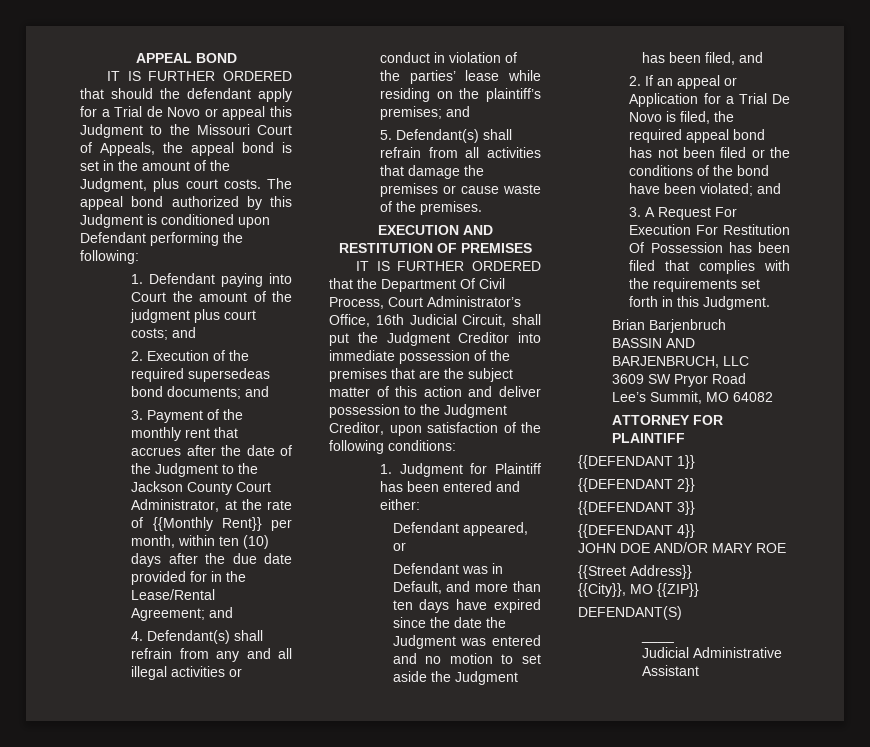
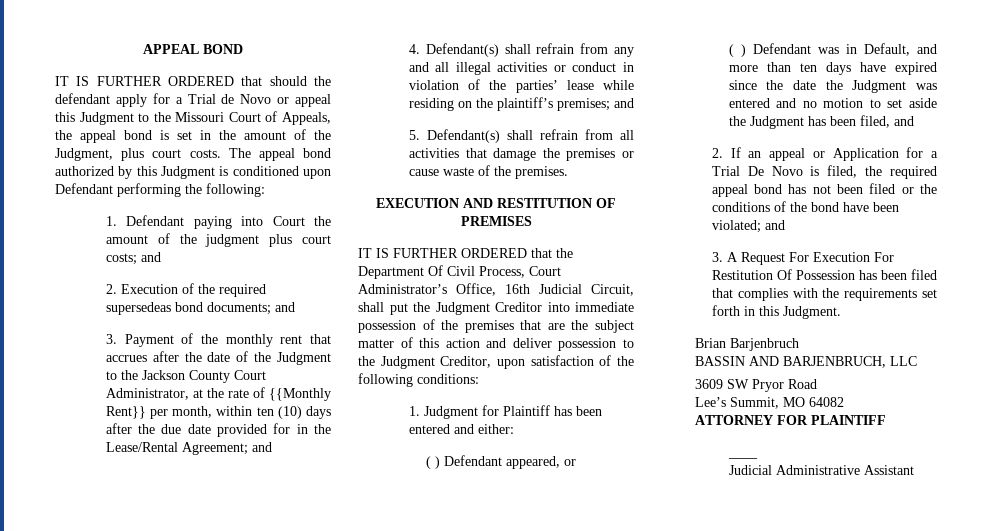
(421, 504) none -> [425,456,440,469] ( )
(406, 546) none -> [728,44,746,57] ( )
[578,455,695,469] [578,478,695,492] [578,501,695,515] [578,524,695,538] [578,542,786,553] [578,565,692,579] [578,583,699,597] [578,606,682,620] // {{DEFENDANT 1}} // {{DEFENDANT 2}} // {{DEFENDANT 3}} // {{DEFENDANT 4}} // JOHN DOE AND/OR MARY ROE // {{Street Address}} // {{City}}, MO {{ZIP}} // DEFENDANT(S) -> (886, 420) none

